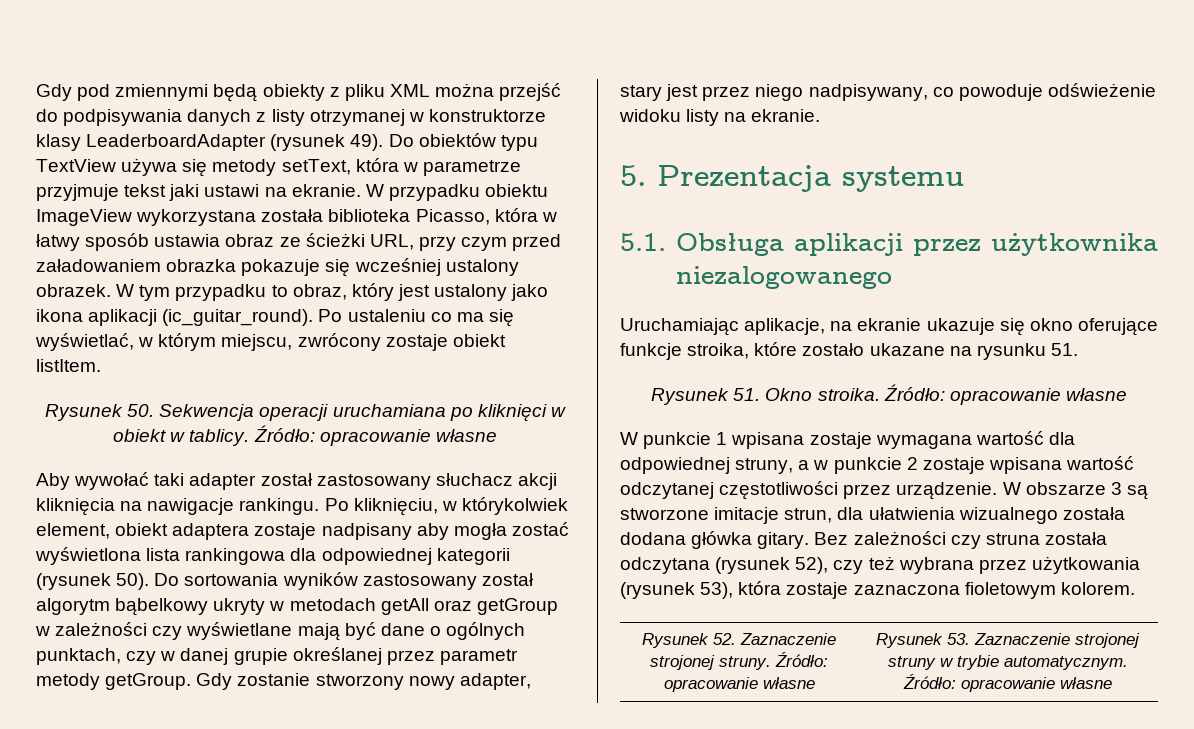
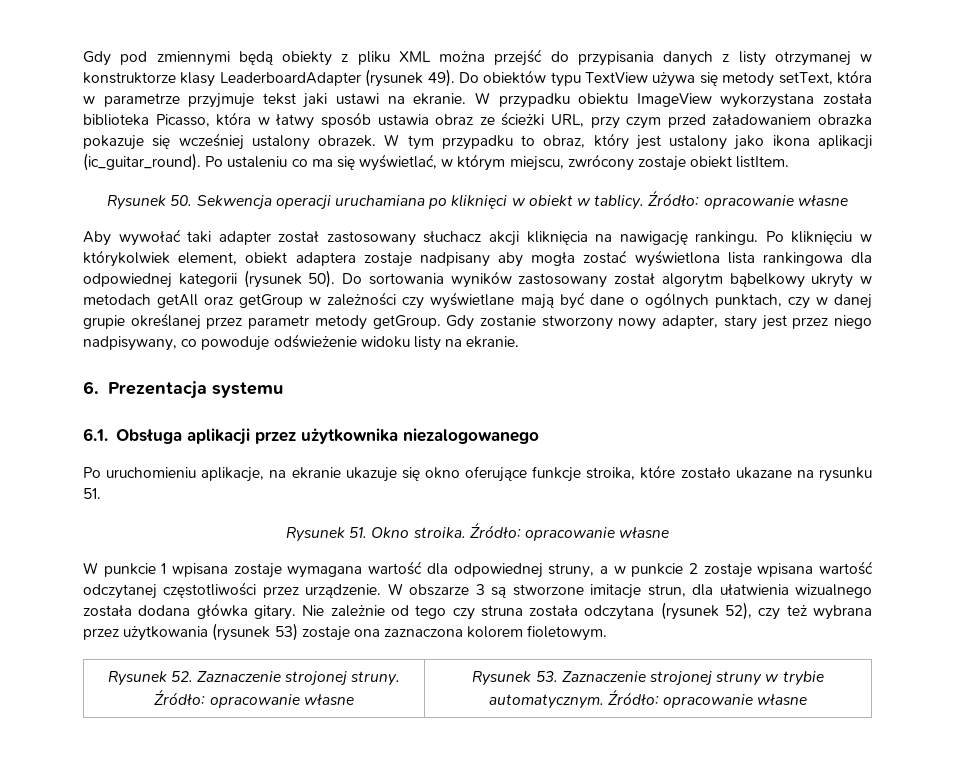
[63,109,183,126] podpisywania -> [577,51,654,66] przypisania
[147,498,235,515] nawigacje -> [619,231,688,246] nawigację
[353,498,438,516] kliknięciu, -> [791,231,853,245] kliknięciu
[620,165,647,186] 5. -> [83,381,99,394] 6.
[620,233,666,251] 5.1. -> [83,428,108,441] 6.1.
[620,318,739,336] Uruchamiając -> [83,467,197,478] Po uruchomieniu
[814,531,946,545] Bez zależności -> [302,605,447,619] Nie zależnie od tego
[700,581,1135,599] 53), która zostaje zaznaczona fioletowym kolorem. -> [274,623,608,641] 53) zostaje ona zaznaczona kolorem fioletowym.

